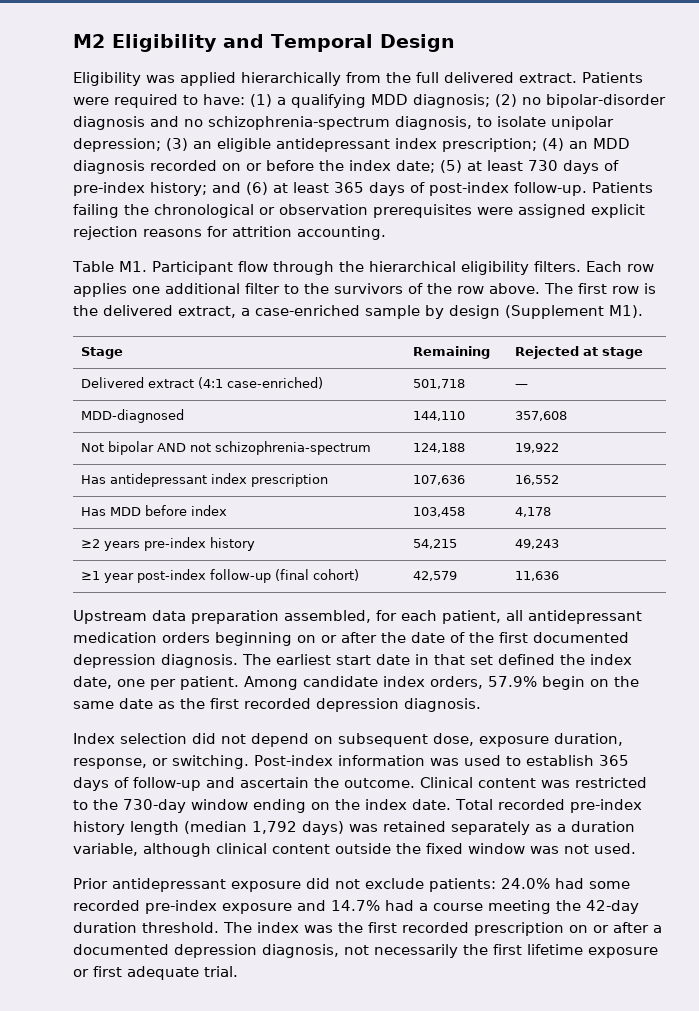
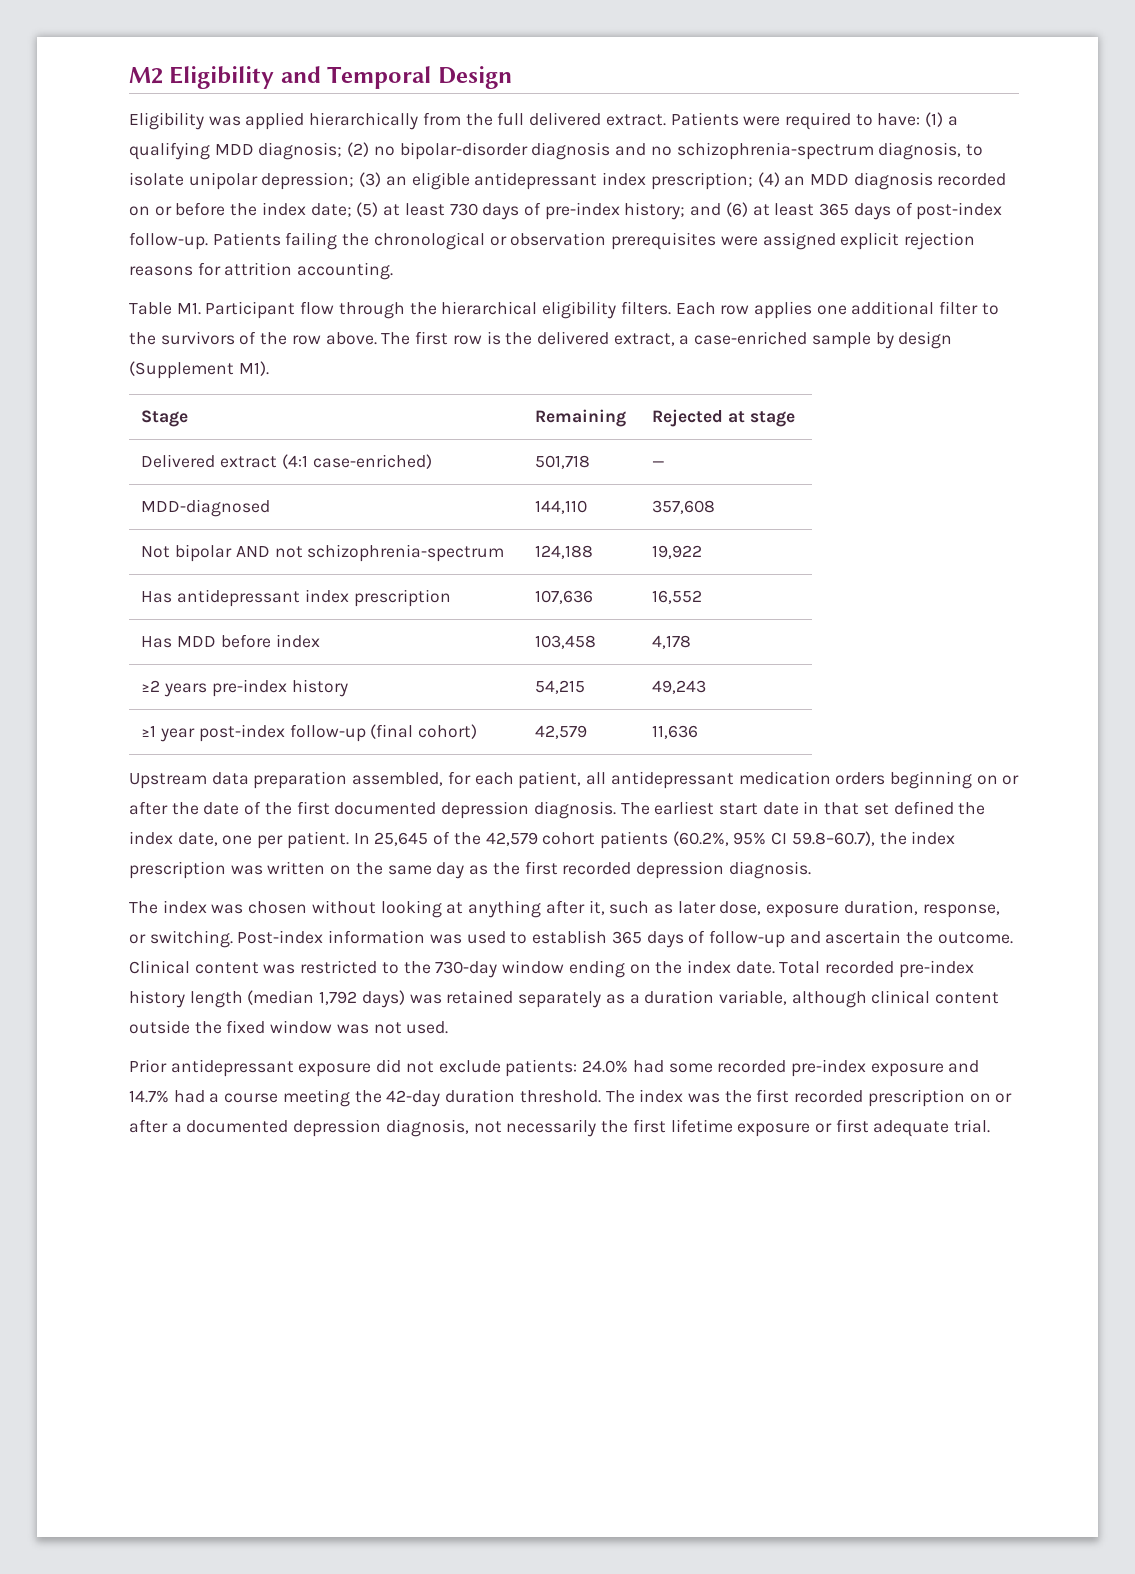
[244,676,585,690] Among candidate index orders, 57.9% begin -> [353,831,956,849] [129,861,326,879] In 25,645 of the 42,579 cohort patients (60.2%, 95% CI 59.8–60.7), the index prescription was written
[119,698,153,709] date -> [436,862,465,879] day
[73,733,428,747] Index selection did not depend on subsequent -> [129,900,716,918] The index was chosen without looking at anything after it, such as later

